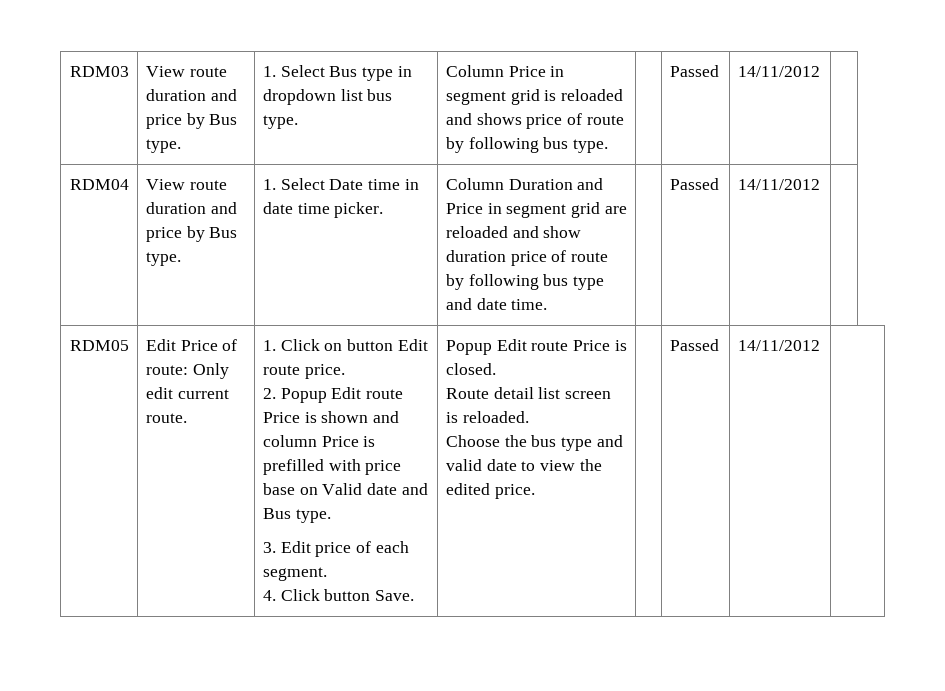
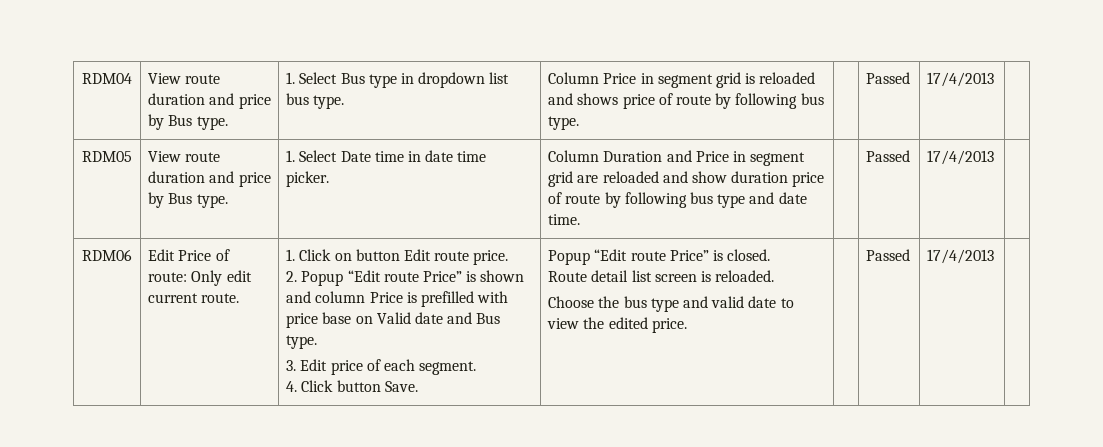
[69,66,129,77] RDM03 -> [82,73,132,84] RDM04
[737,66,820,77] [69,179,129,190] 14/11/2012 | // RDM04 -> [927,72,995,87] [82,151,132,162] 17/4/2013 | // RDM05
[737,179,820,190] [69,340,129,351] 14/11/2012 | // RDM05 -> [927,150,995,165] [82,249,132,261] 17/4/2013 | // RDM06
[331,387,404,399] [262,412,300,423] Edit route Price -> [347,270,462,282] “Edit route Price”
[496,339,611,351] Edit route Price -> [594,249,709,261] “Edit route Price”
[737,340,820,351] 14/11/2012 -> [927,249,995,264] 17/4/2013

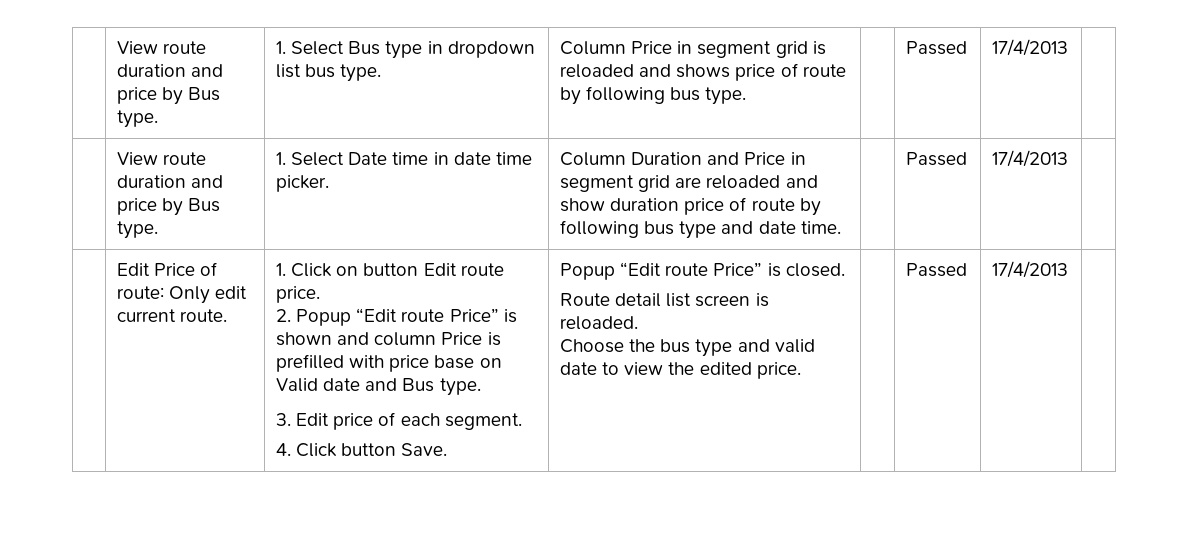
[82,73,132,84] RDM04 -> (117, 47) none
[82,151,132,162] RDM05 -> (1069, 47) none
[82,249,132,261] RDM06 -> (1069, 158) none

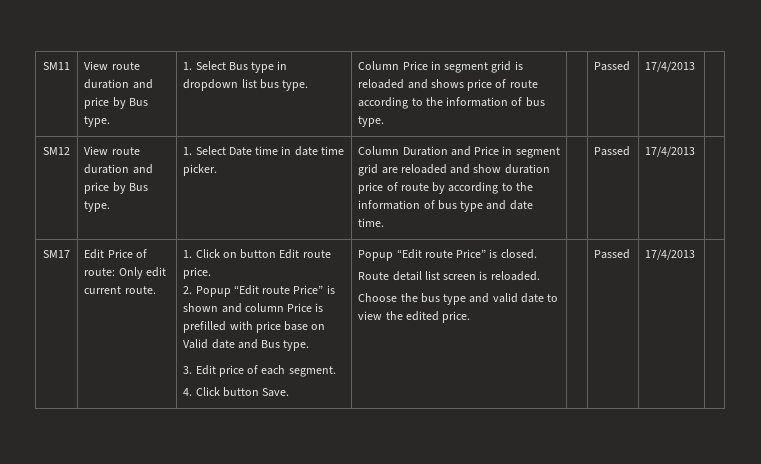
(117, 47) none -> [43,62,70,70] SM11
[560,86,666,105] by following -> [358,97,523,109] according to the information of
(1069, 47) none -> [43,147,70,155] SM12
[560,220,640,238] following -> [448,182,533,194] [358,200,435,210] according to the information of
(1069, 158) none -> [43,250,70,258] SM17

